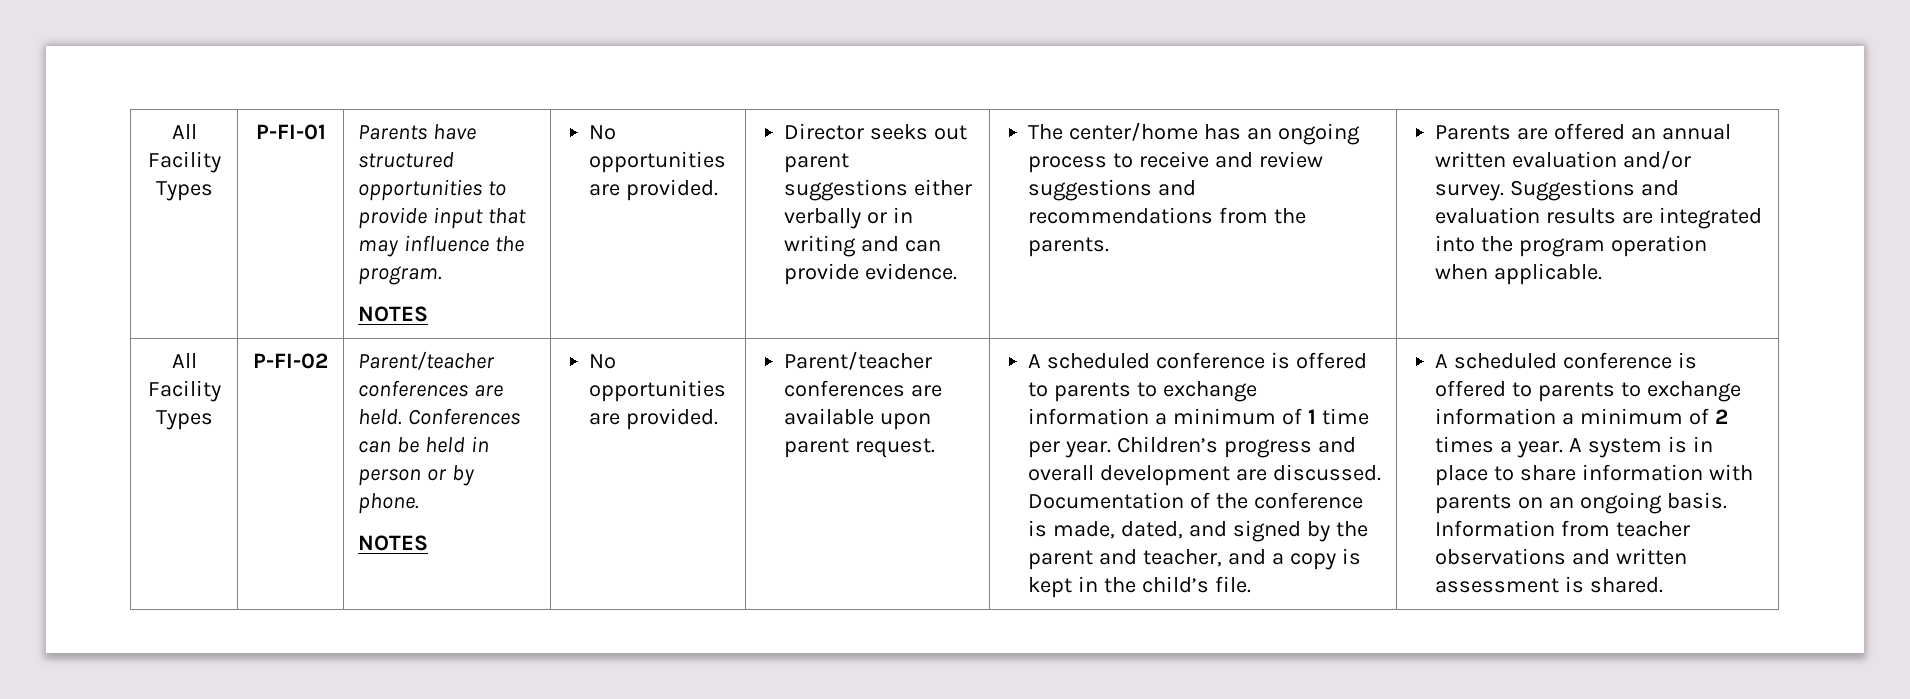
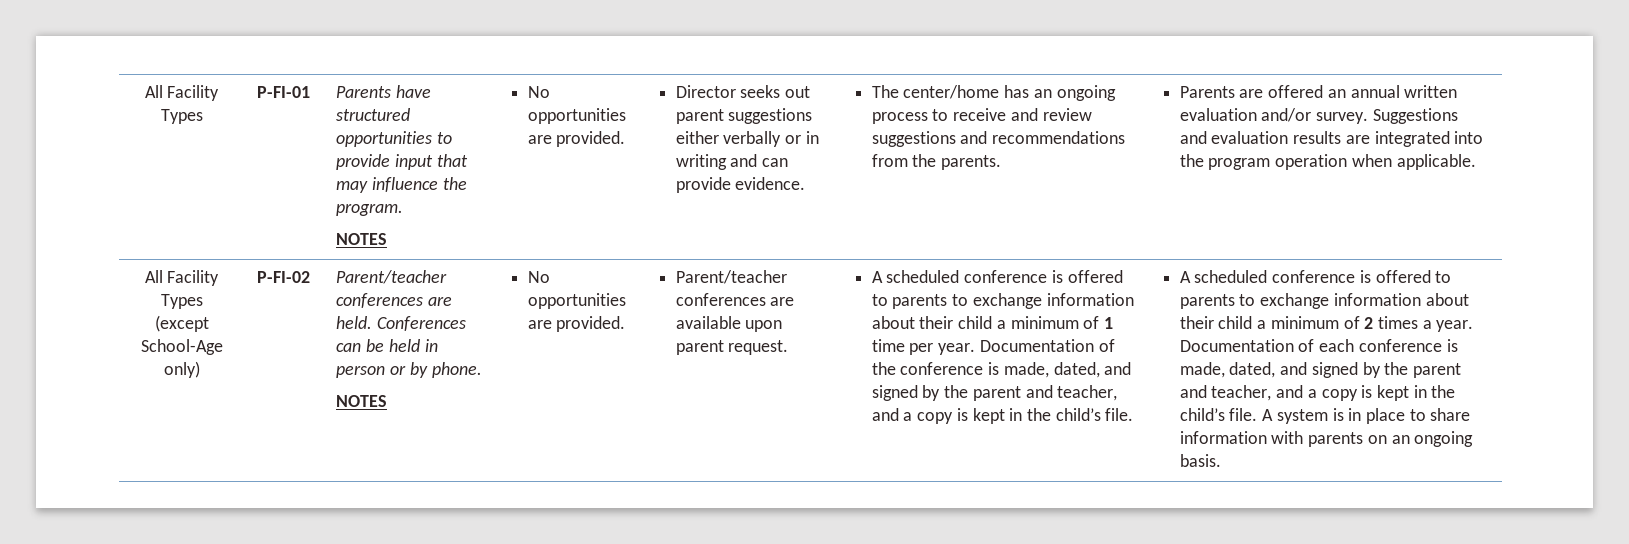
(213, 420) none -> [154,315,209,332] [140,339,223,355] [163,361,200,378] (except School-Age only)
(1150, 416) none -> [871,316,993,329] about their child
[1117,436,1357,458] [1028,464,1382,486] Children’s progress and overall development are discussed. -> (976, 349) none
(1557, 416) none -> [1425,293,1469,306] [1179,316,1253,329] about their child
(1564, 449) none -> [1179,339,1458,352] [1179,362,1461,378] [1179,385,1456,401] [1179,408,1258,421] Documentation of each conference is made, dated, and signed by the parent and teacher, and a copy is kept in the child’s file.
[1435,520,1691,537] [1435,548,1688,565] [1435,576,1664,593] Information from teacher observations and written assessment is shared. -> (1221, 460) none

